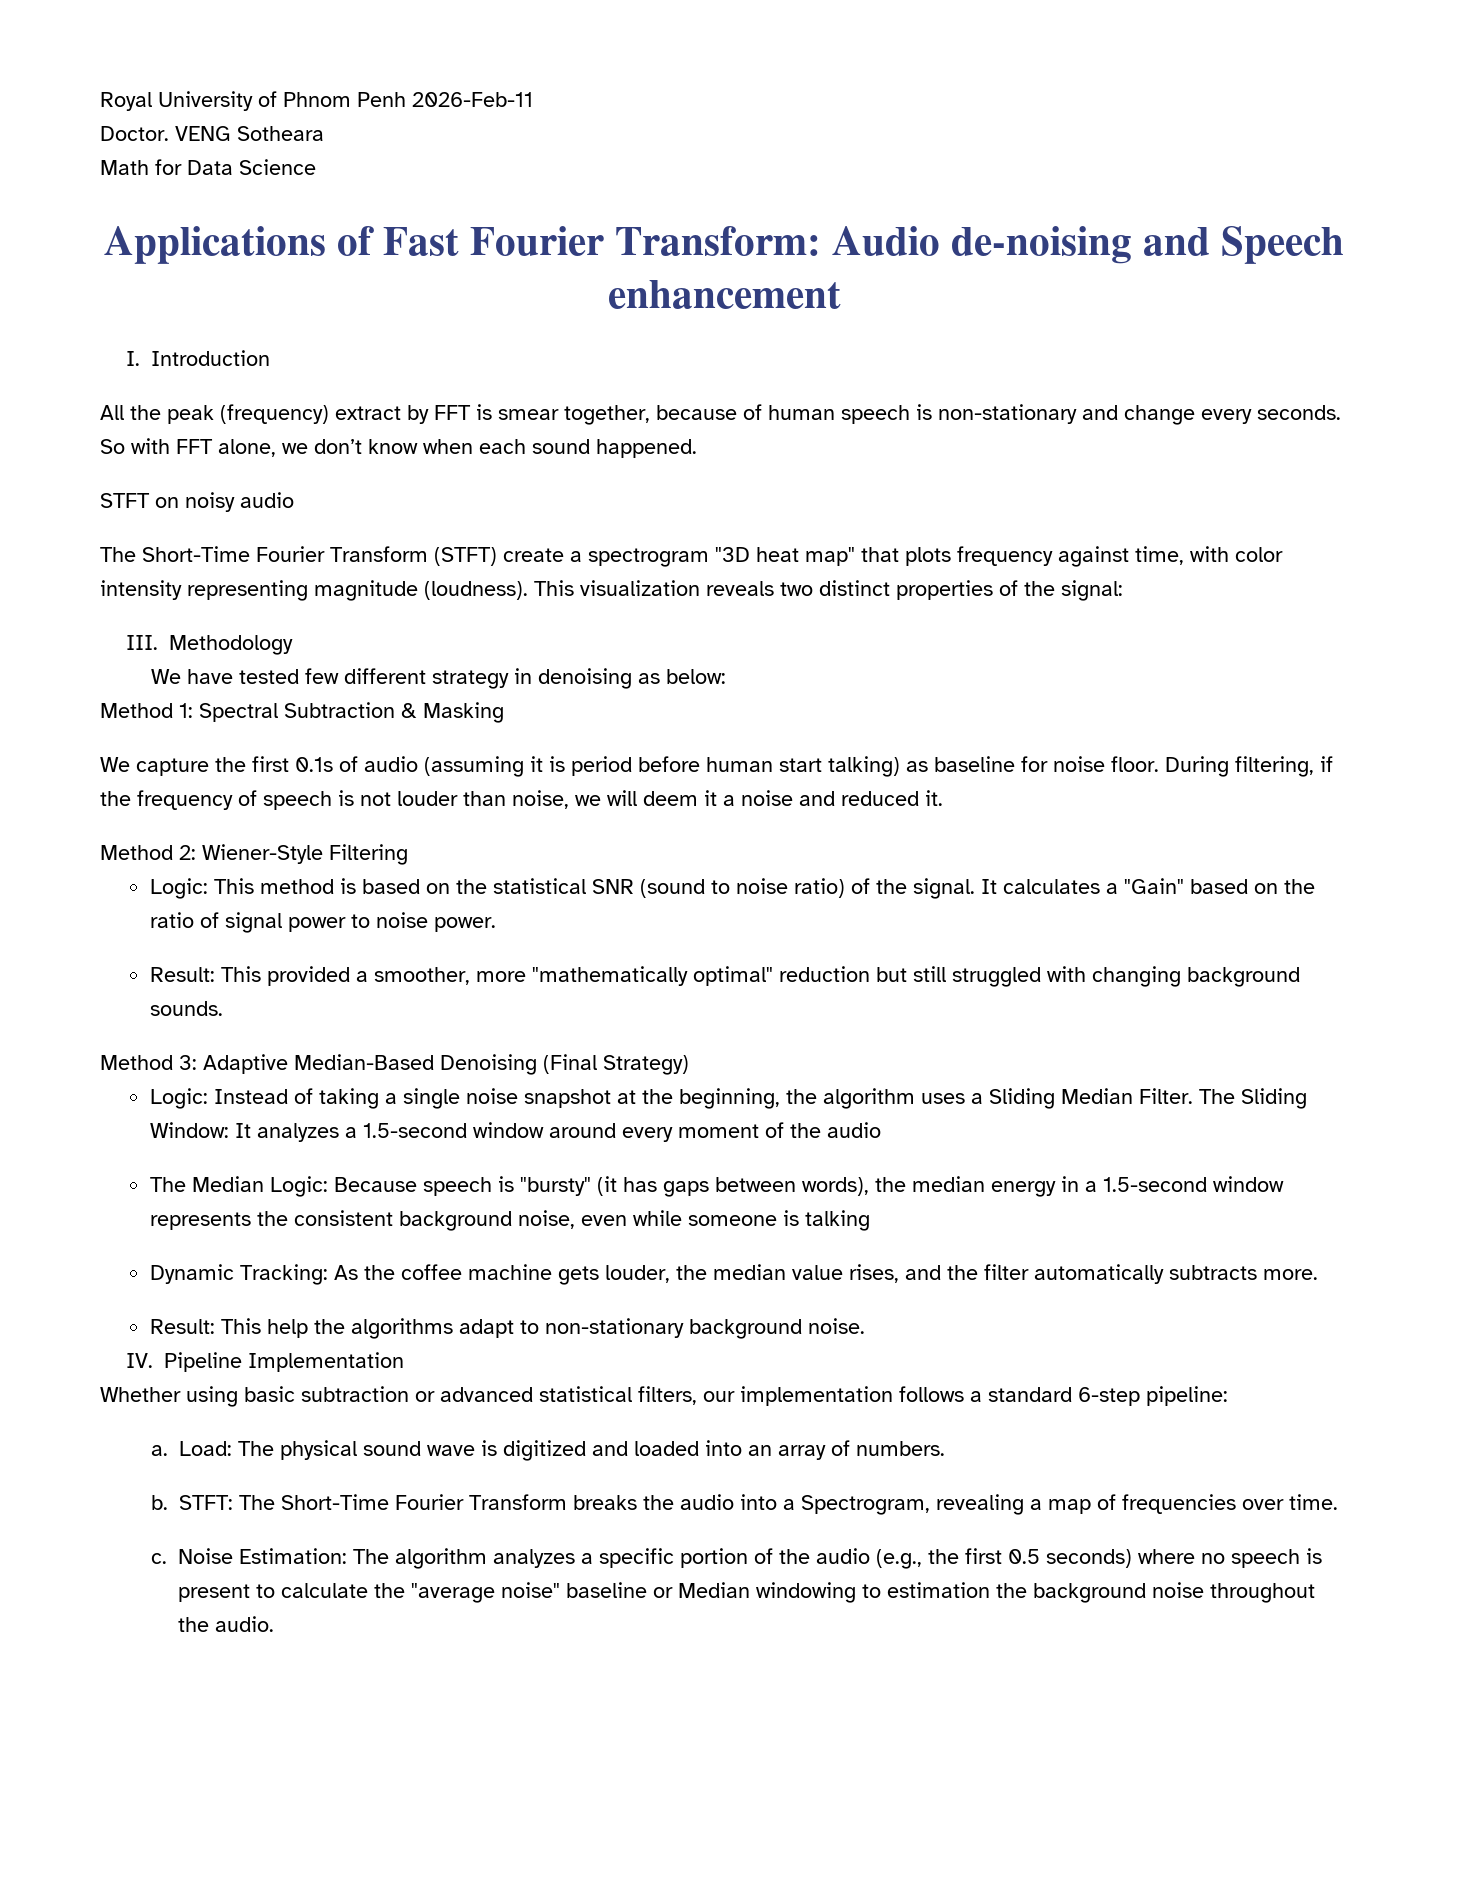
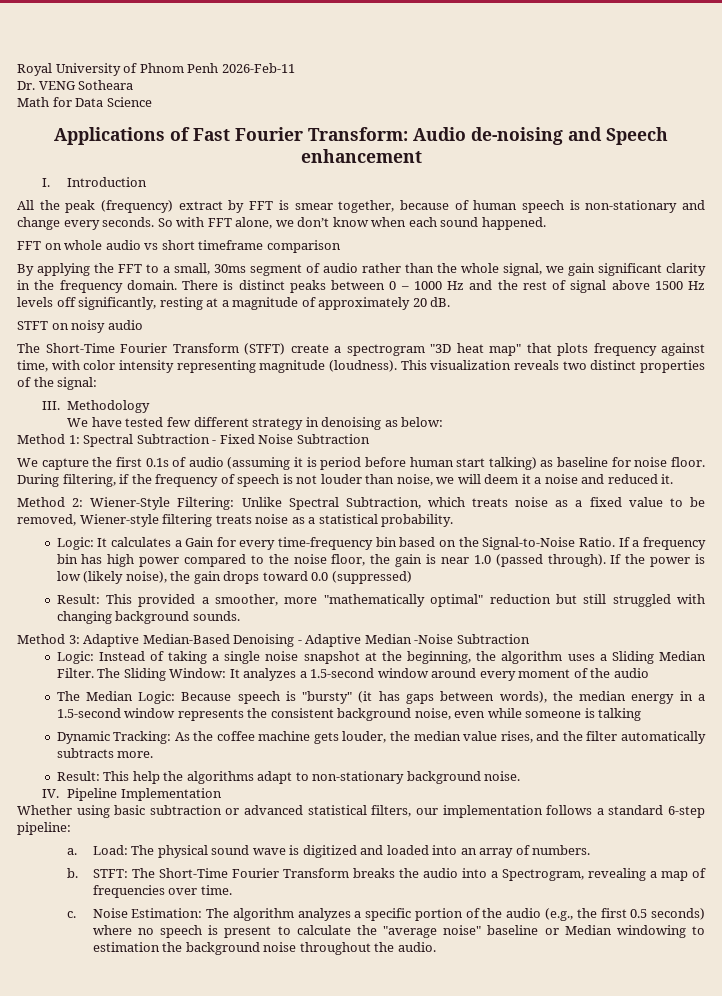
[100,126,169,141] Doctor. -> [17,81,35,90] Dr.
(697, 448) none -> [17,240,341,253] [17,263,706,276] [17,280,705,293] [17,297,451,310] // FFT on whole audio vs short timeframe comparison // By applying the FFT to a small, 30ms segment of audio rather than the whole signal, we gain significant clarity in the frequency domain. There is distinct peaks between 0 – 1000 Hz and the rest of signal above 1500 Hz levels off significantly, resting at a magnitude of approximately 20 dB.
[401,702,504,723] & Masking -> [212,434,370,444] - Fixed Noise Subtraction
[329,844,408,865] [149,878,1315,899] [149,912,496,933] Filtering // Logic: This method is based on the statistical SNR (sound to noise ratio) of the signal. It calculates a "Gain" based on the ratio of signal power to noise power. -> [177,497,705,510] [17,514,454,527] [56,537,706,550] [56,554,706,567] [56,571,412,584] Filtering: Unlike Spectral Subtraction, which treats noise as a fixed value to be removed, Wiener-style filtering treats noise as a statistical probability. // Logic: It calculates a Gain for every time-frequency bin based on the Signal-to-Noise Ratio. If a frequency bin has high power compared to the noise floor, the gain is near 1.0 (passed through). If the power is low (likely noise), the gain drops toward 0.0 (suppressed)
[543,1054,689,1075] (Final Strategy) -> [297,634,530,647] - Adaptive Median -Noise Subtraction

